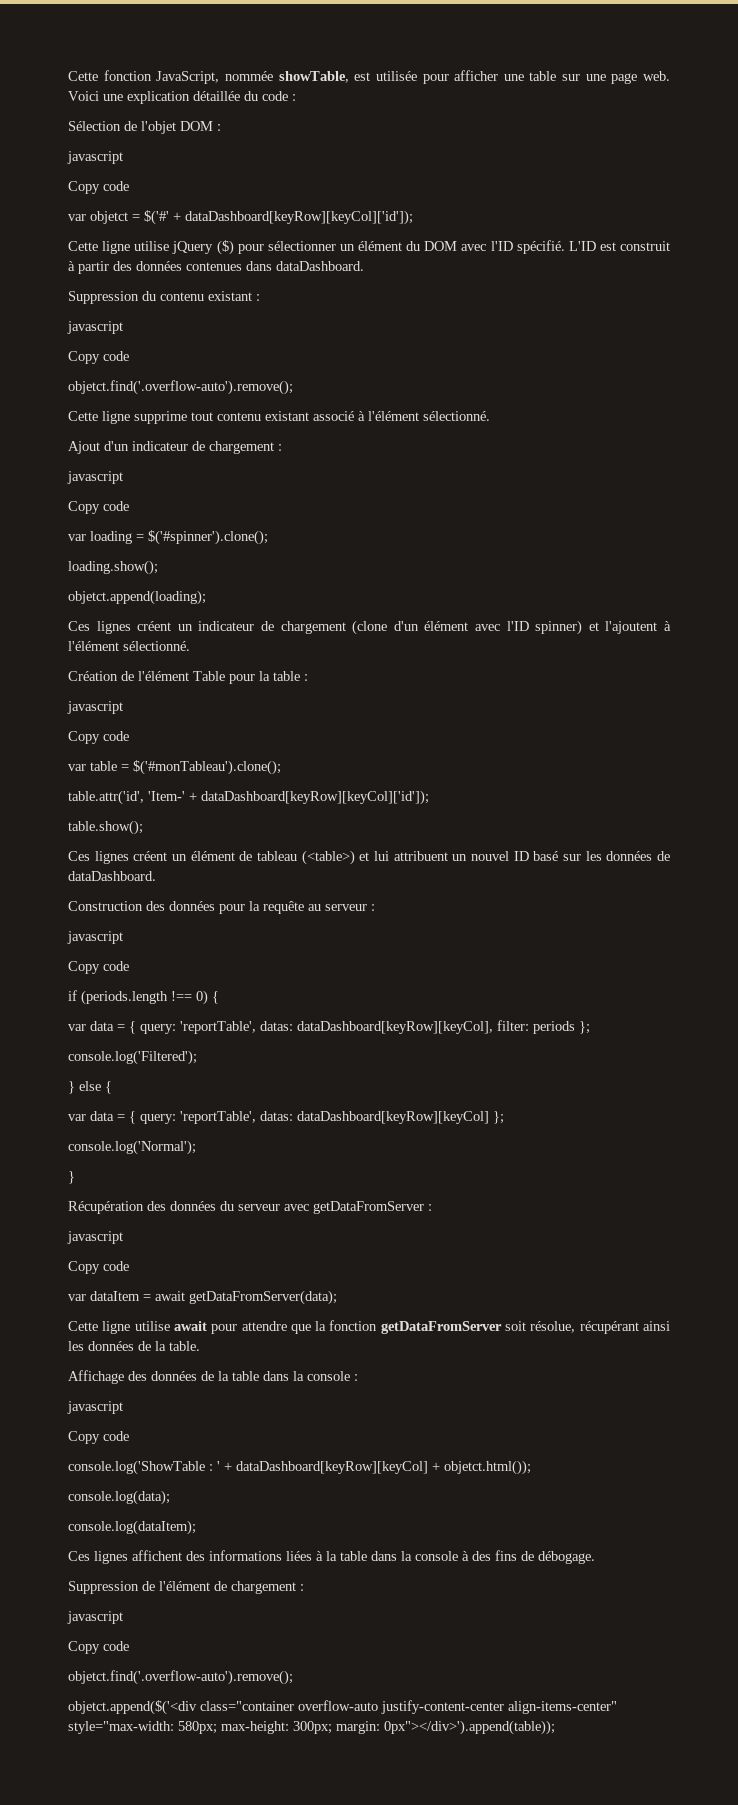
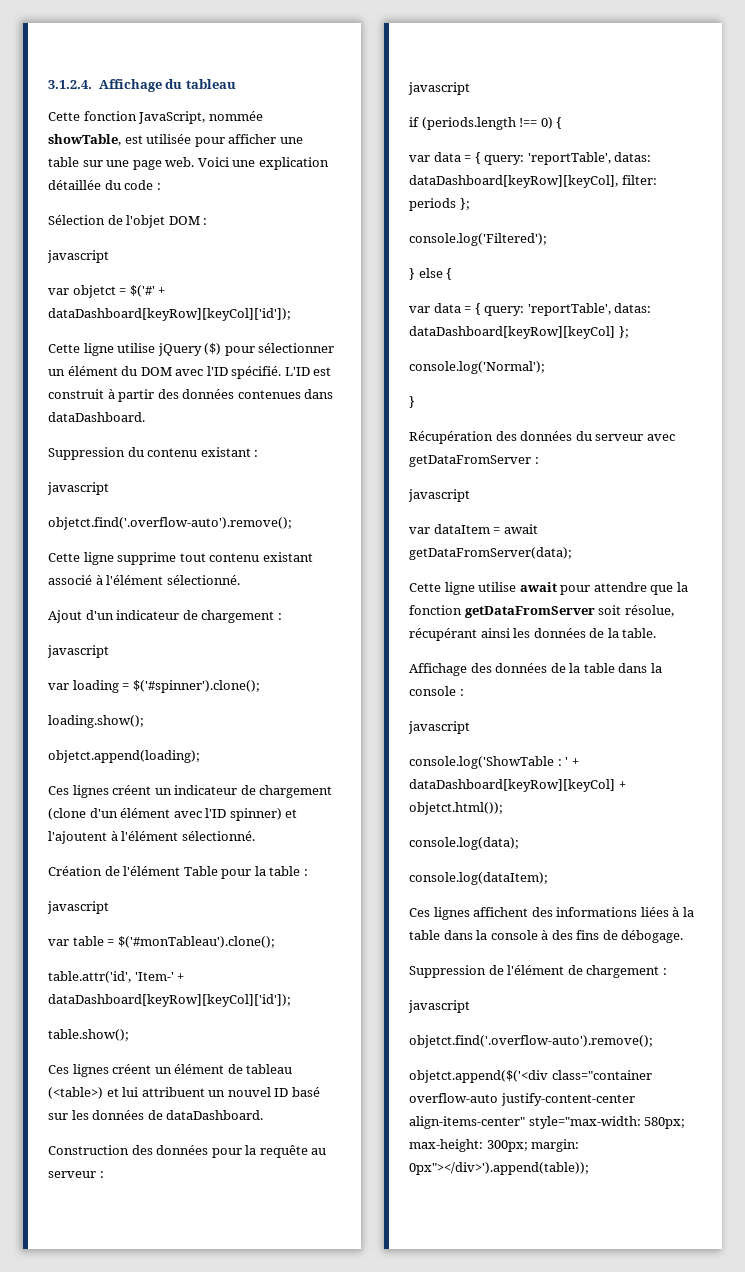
(68, 76) none -> [48,79,236,92] 3.1.2.4. Affichage du tableau //
[68,181,129,194] // Copy code -> (109, 256) none
[68,351,129,364] // Copy code -> (109, 488) none
[68,501,129,514] // Copy code -> (109, 651) none
[68,731,129,744] // Copy code -> (109, 907) none
[68,961,129,974] // Copy code -> (470, 88) none
[68,1261,129,1274] // Copy code -> (470, 495) none
[68,1431,129,1444] // Copy code -> (470, 727) none
[68,1641,129,1654] // Copy code -> (470, 1006) none

